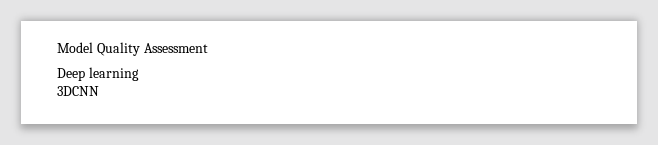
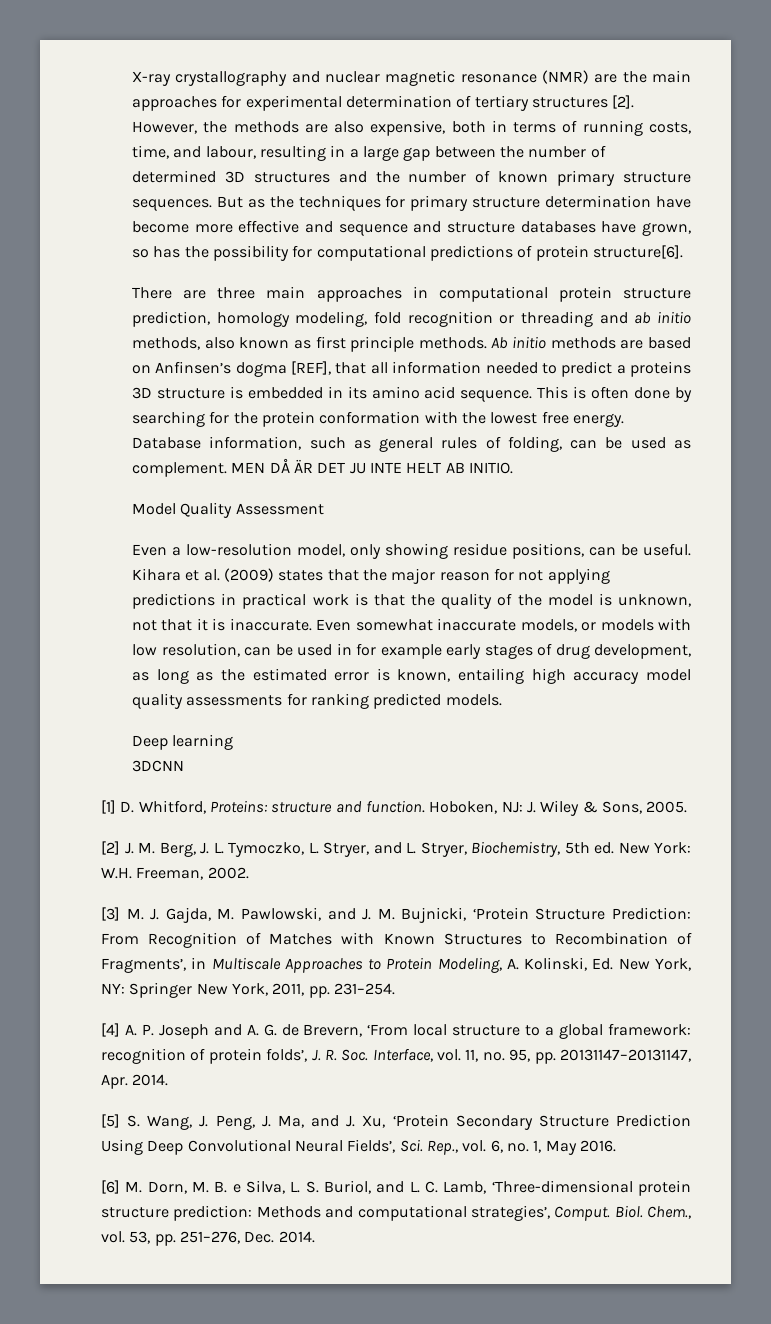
[57,42,208,56] [57,67,139,81] [57,86,99,96] Model Quality Assessment // Deep learning // 3DCNN -> [131,70,691,86] [131,95,635,111] [131,120,691,136] [131,145,606,161] [131,170,691,186] [131,195,691,211] [131,220,691,236] [131,245,683,261] [131,286,691,302] [131,311,691,327] [131,336,691,352] [131,361,692,377] [131,386,692,402] [131,411,624,427] [131,436,691,452] [131,458,513,477] [131,502,324,518] [131,543,692,559] [131,568,610,584] [131,593,692,609] [131,618,691,632] [131,643,691,659] [131,668,691,684] [131,693,502,709] [131,734,234,750] [131,760,184,772] [101,800,688,816] [101,841,691,857] [101,867,249,880] [101,907,691,923] [101,932,692,948] [101,957,691,973] [101,982,395,998] [101,1023,691,1039] [101,1048,692,1064] [101,1074,169,1089] [101,1114,691,1130] [101,1139,616,1155] [101,1180,691,1196] [101,1205,691,1221] [101,1231,315,1246] X-ray crystallography and nuclear magnetic resonance (NMR) are the main approaches for experimental determination of tertiary structures [2]. However, the methods are also expensive, both in terms of running costs, time, and labour, resulting in a large gap between the number of determined 3D structures and the number of known primary structure sequences. But as the techniques for primary structure determination have become more effective and sequence and structure databases have grown, so has the possibility for computational predictions of protein structure[6]. // There are three main approaches in computational protein structure prediction, homology modeling, fold recognition or threading and ab initio methods, also known as first principle methods. Ab initio methods are based on Anfinsen’s dogma [REF], that all information needed to predict a proteins 3D structure is embedded in its amino acid sequence. This is often done by searching for the protein conformation with the lowest free energy. Database information, such as general rules of folding, can be used as complement. MEN DÅ ÄR DET JU INTE HELT AB INITIO. // Model Quality Assessment // Even a low-resolution model, only showing residue positions, can be useful. Kihara et al. (2009) states that the major reason for not applying predictions in practical work is that the quality of the model is unknown, not that it is inaccurate. Even somewhat inaccurate models, or models with low resolution, can be used in for example early stages of drug development, as long as the estimated error is known, entailing high accuracy model quality assessments for ranking predicted models. // Deep learning // 3DCNN // [1] D. Whitford, Proteins: structure and function. Hoboken, NJ: J. Wiley & Sons, 2005. // [2] J. M. Berg, J. L. Tymoczko, L. Stryer, and L. Stryer, Biochemistry, 5th ed. New York: W.H. Freeman, 2002. // [3] M. J. Gajda, M. Pawlowski, and J. M. Bujnicki, ‘Protein Structure Prediction: From Recognition of Matches with Known Structures to Recombination of Fragments’, in Multiscale Approaches to Protein Modeling, A. Kolinski, Ed. New York, NY: Springer New York, 2011, pp. 231–254. // [4] A. P. Joseph and A. G. de Brevern, ‘From local structure to a global framework: recognition of protein folds’, J. R. Soc. Interface, vol. 11, no. 95, pp. 20131147–20131147, Apr. 2014. // [5] S. Wang, J. Peng, J. Ma, and J. Xu, ‘Protein Secondary Structure Prediction Using Deep Convolutional Neural Fields’, Sci. Rep., vol. 6, no. 1, May 2016. // [6] M. Dorn, M. B. e Silva, L. S. Buriol, and L. C. Lamb, ‘Three-dimensional protein structure prediction: Methods and computational strategies’, Comput. Biol. Chem., vol. 53, pp. 251–276, Dec. 2014.

